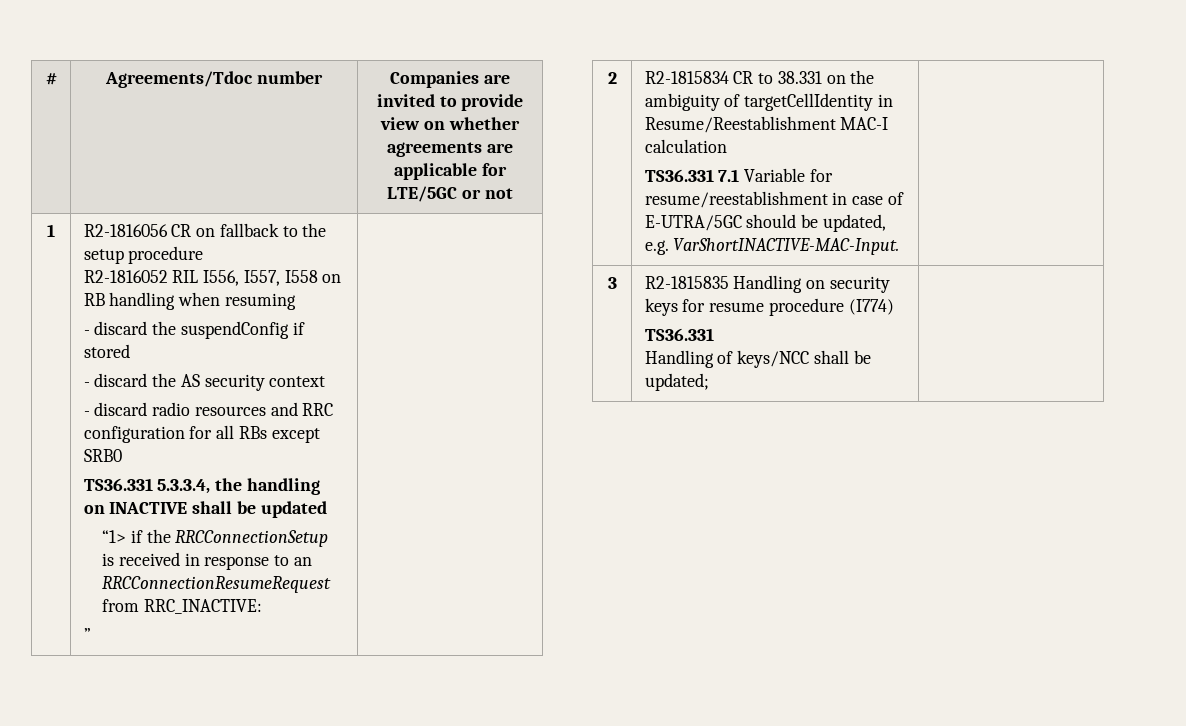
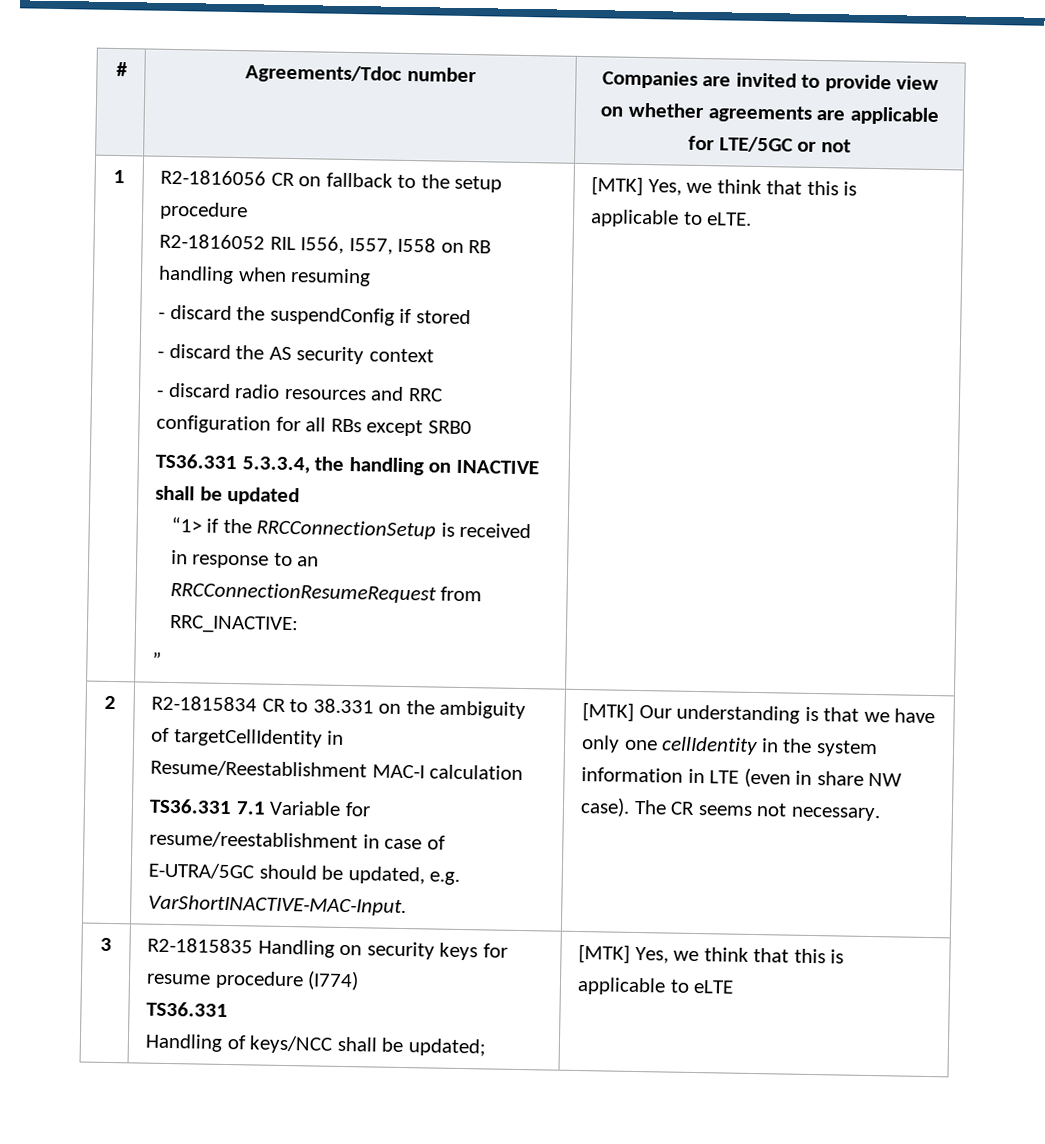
(91, 634) none -> [591,176,858,197] [590,209,753,228] [MTK] Yes, we think that this is applicable to eLTE.
(900, 246) none -> [582,702,936,724] [581,735,878,758] [581,767,903,788] [580,797,881,822] [MTK] Our understanding is that we have only one cellIdentity in the system information in LTE (even in share NW case). The CR seems not necessary.
(709, 382) none -> [578,944,845,964] [577,977,735,996] [MTK] Yes, we think that this is applicable to eLTE

